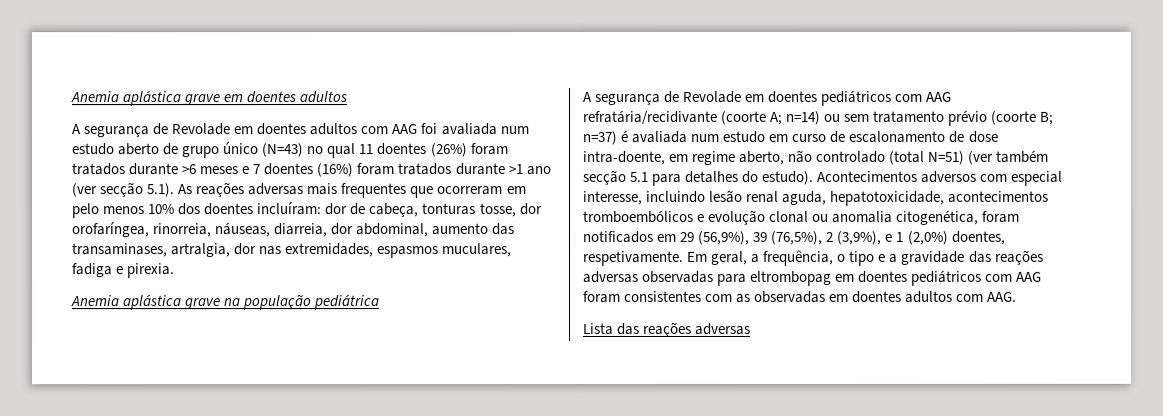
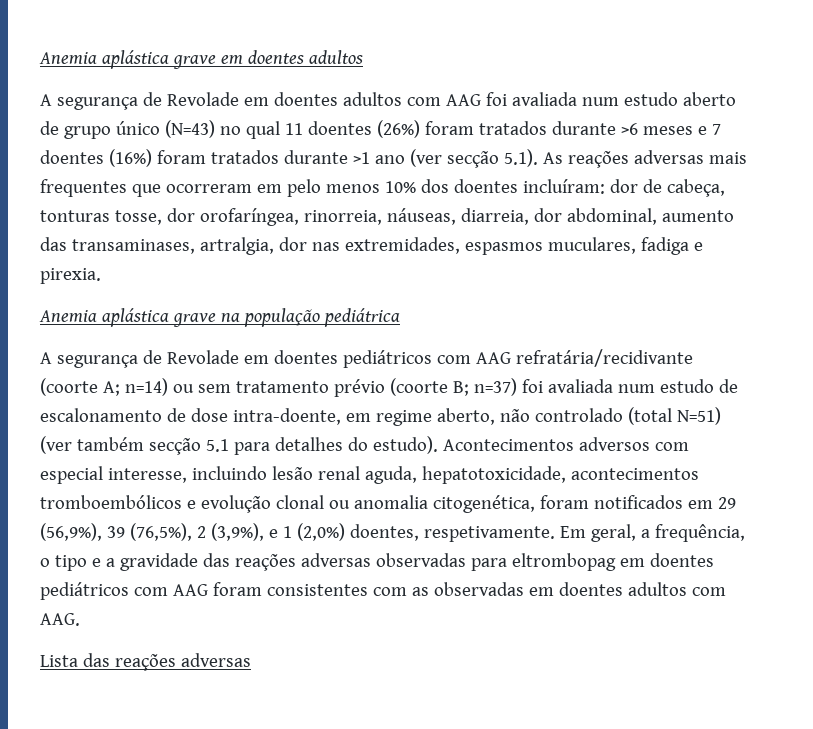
[620,129,827,143] é avaliada num estudo em curso -> [521,379,714,393] foi avaliada num estudo

